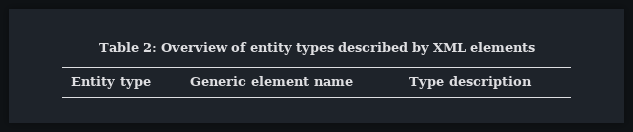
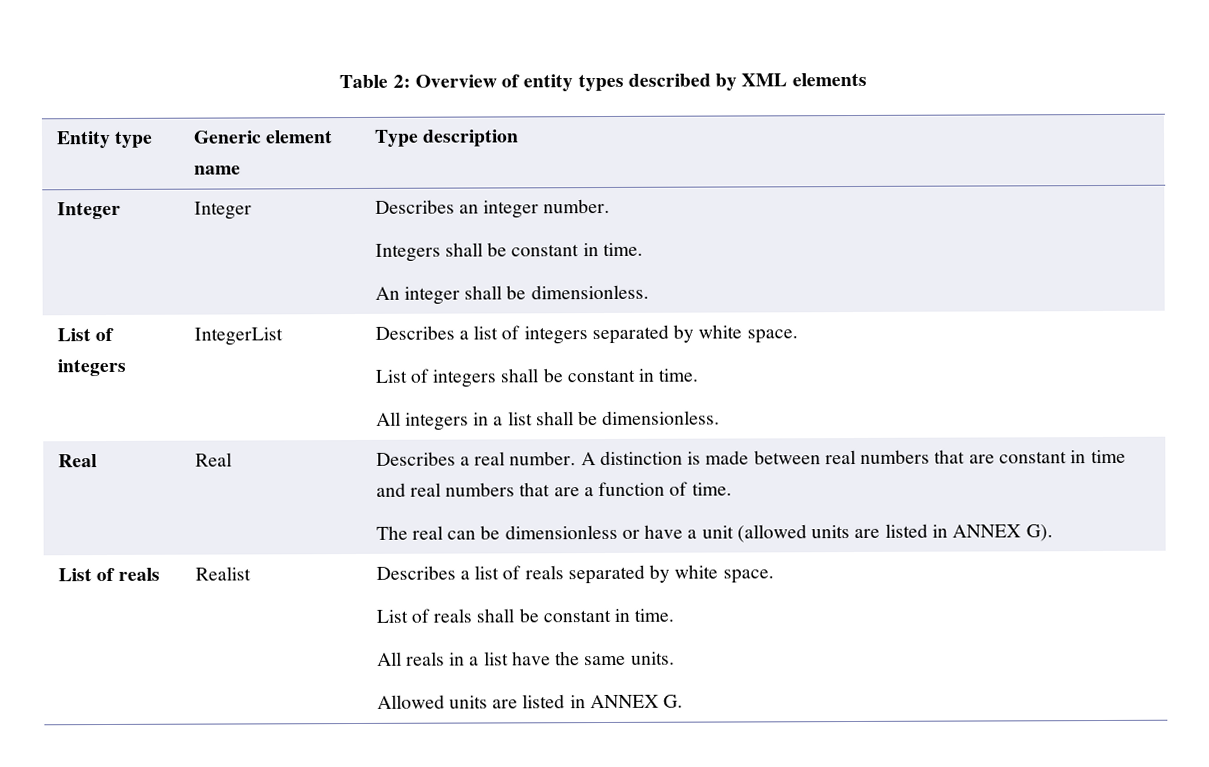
(533, 82) none -> [56,201,121,220] [193,201,252,220] [374,198,611,219] [374,242,643,262] [374,284,649,305] [56,327,114,342] [56,358,126,377] [193,327,283,346] [374,324,798,345] [374,368,699,388] [375,410,721,431] [57,454,97,468] [194,452,232,467] [375,449,1126,466] [375,481,732,497] [375,523,1053,543] [57,567,161,582] [194,566,251,581] [375,564,774,585] [375,608,675,623] [376,651,675,666] [376,694,684,709] // Integer | Integer | Describes an integer number. // Integers shall be constant in time. // An integer shall be dimensionless. // List of integers | IntegerList | Describes a list of integers separated by white space. // List of integers shall be constant in time. // All integers in a list shall be dimensionless. // Real | Real | Describes a real number. A distinction is made between real numbers that are constant in time and real numbers that are a function of time. // The real can be dimensionless or have a unit (allowed units are listed in ANNEX G). // List of reals | Realist | Describes a list of reals separated by white space. // List of reals shall be constant in time. // All reals in a list have the same units. // Allowed units are listed in ANNEX G.

